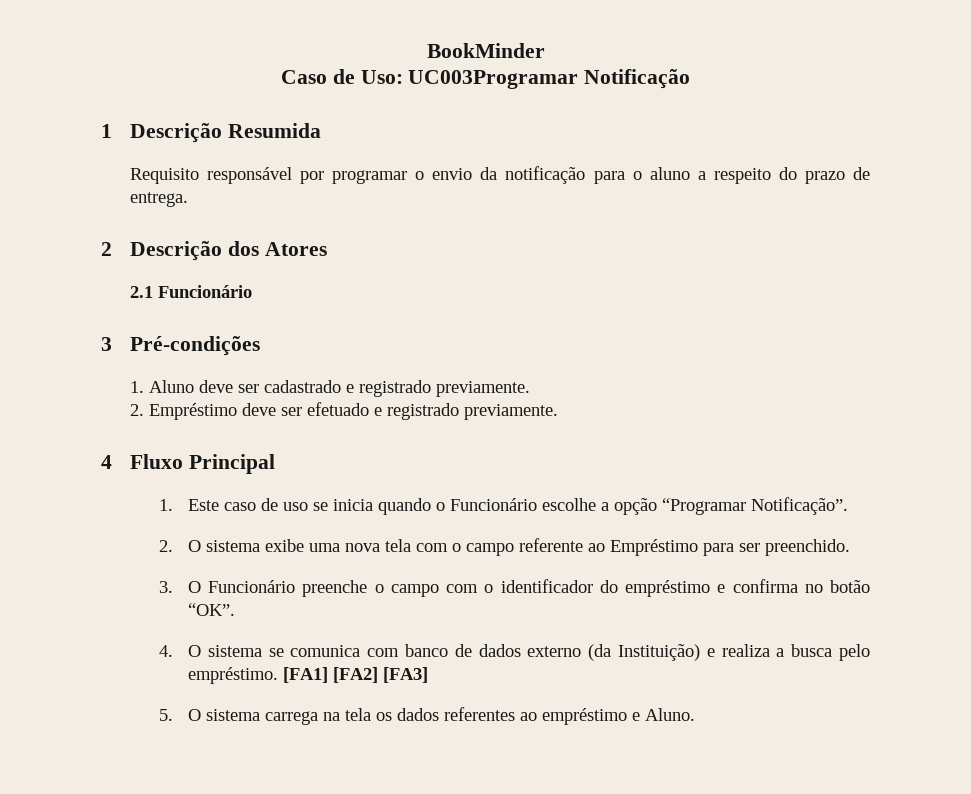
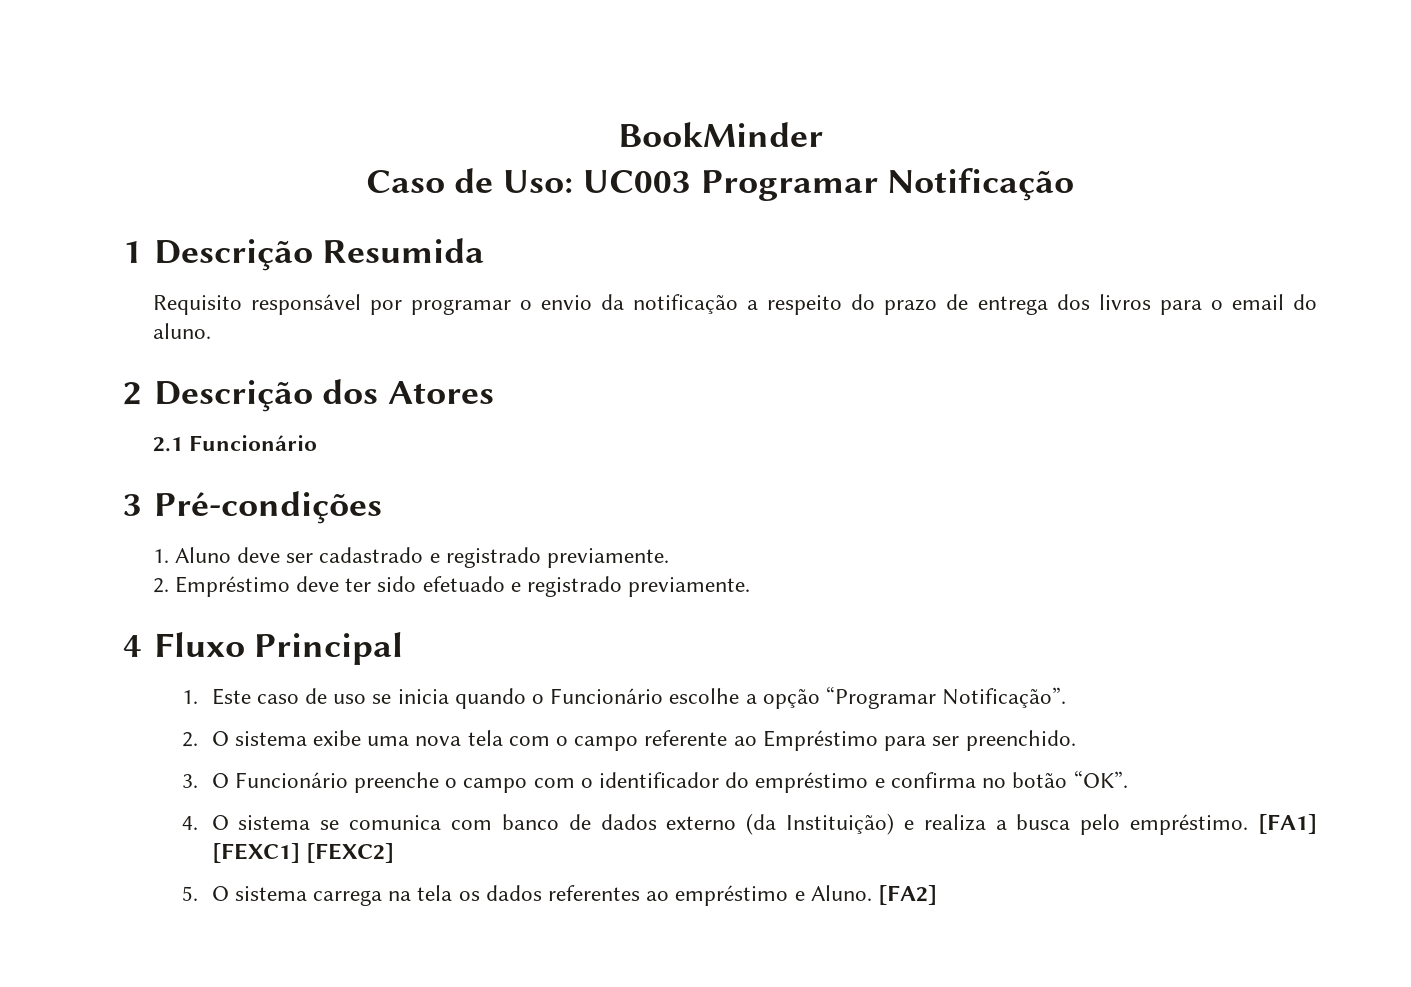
[408,70,579,89] UC003Programar -> [582,170,878,201] UC003 Programar
[593,167,690,184] para o aluno -> (739, 304) none
[129,192,188,207] entrega. -> [977,294,1318,315] [152,323,211,339] entrega dos livros para o email do aluno.
[280,407,302,416] ser -> [345,576,417,592] ter sido
[332,667,428,683] [FA2] [FA3] -> [211,843,394,863] [FEXC1] [FEXC2]
(695, 714) none -> [878,885,938,905] [FA2]

